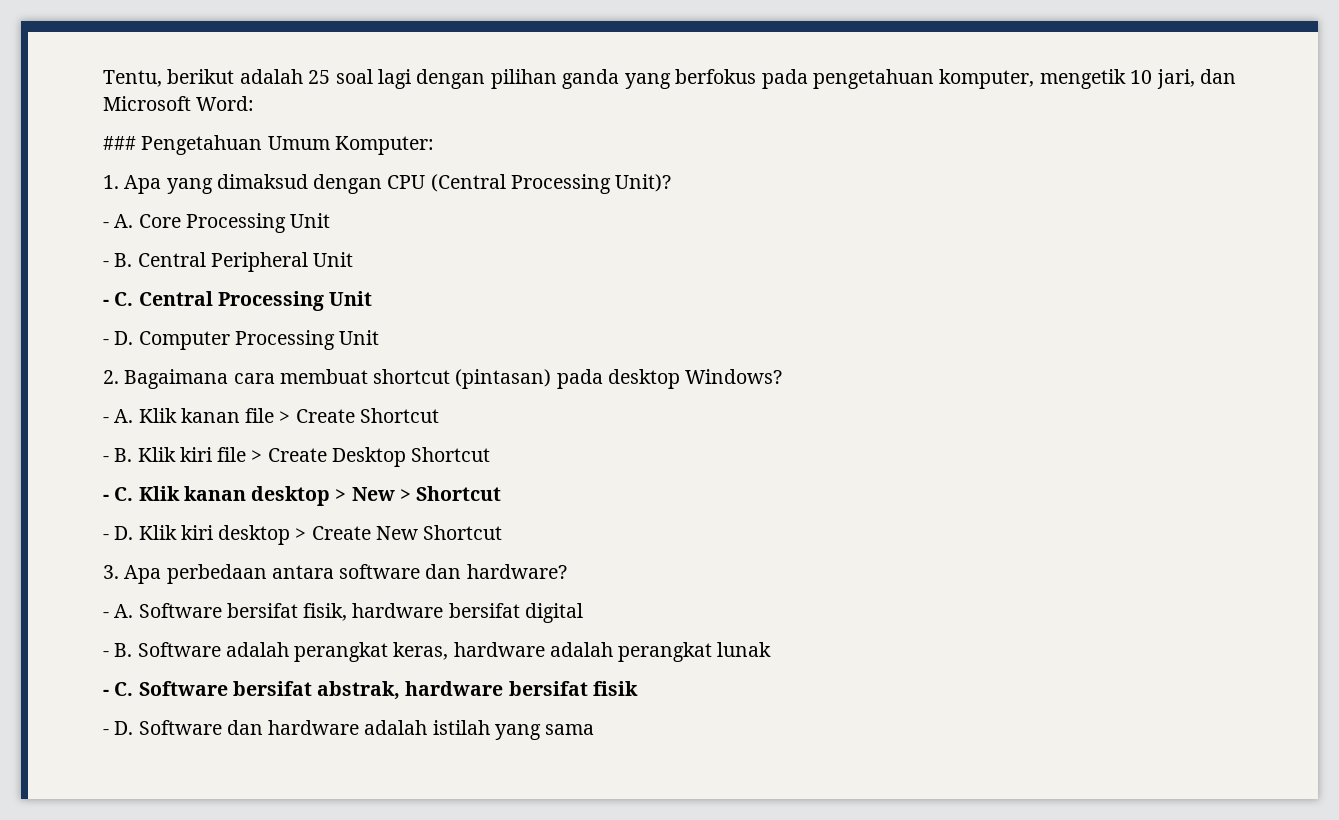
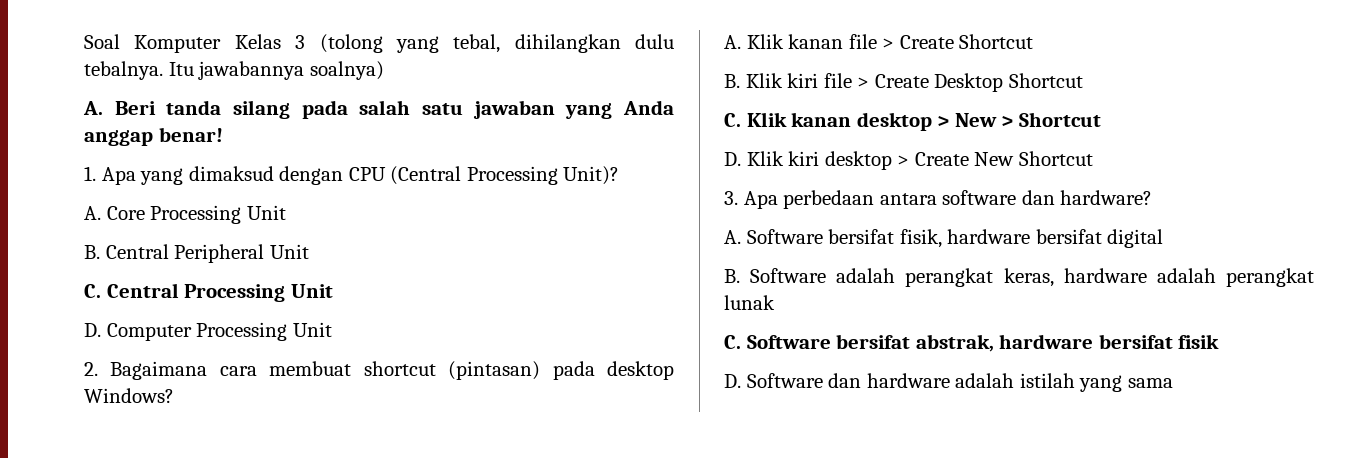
[103,69,1236,89] [103,96,255,111] [103,135,434,155] Tentu, berikut adalah 25 soal lagi dengan pilihan ganda yang berfokus pada pengetahuan komputer, mengetik 10 jari, dan Microsoft Word: // ### Pengetahuan Umum Komputer: -> [84,34,674,53] [84,61,384,80] [83,100,675,119] [84,127,223,146] Soal Komputer Kelas 3 (tolong yang tebal, dihilangkan dulu tebalnya. Itu jawabannya soalnya) // A. Beri tanda silang pada salah satu jawaban yang Anda anggap benar!
[103,222,109,228] - -> (620, 175) none
[103,261,109,267] - -> (286, 212) none
[103,299,109,306] - -> (309, 251) none
[103,339,109,345] - -> (333, 291) none
[103,417,109,423] - -> (174, 395) none
[103,456,109,462] - -> (1034, 41) none
[103,494,109,501] - -> (1083, 80) none
[103,534,109,540] - -> (1101, 119) none
[103,612,109,618] - -> (1153, 197) none
[103,651,109,657] - -> (1164, 238) none
[103,689,109,696] - -> (775, 302) none
[103,729,109,735] - -> (1220, 341) none

